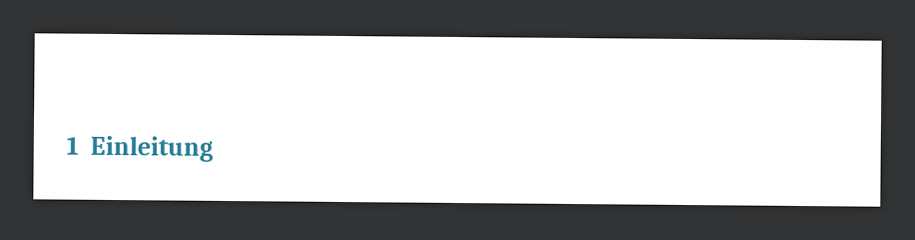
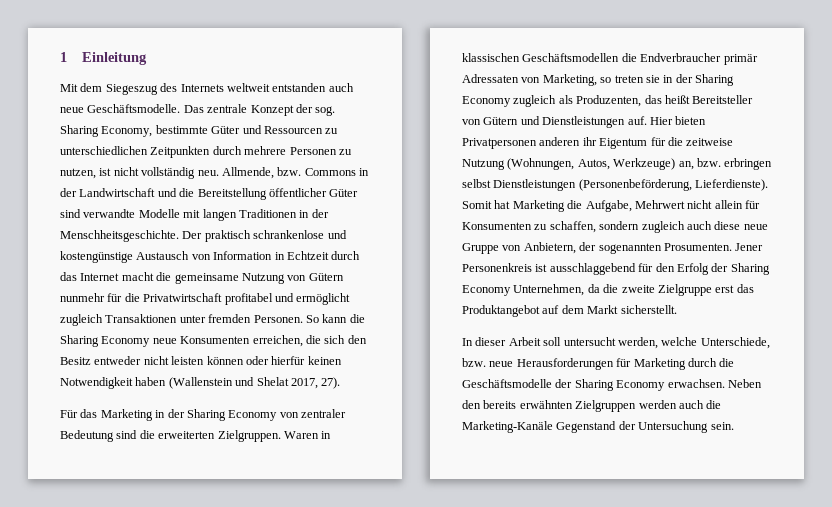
(213, 148) none -> [60,83,354,95] [60,104,336,116] [60,125,339,137] [60,146,352,158] [60,167,369,179] [60,188,359,200] [60,209,329,221] [60,230,347,242] [60,251,361,263] [60,272,344,284] [60,293,351,305] [60,314,365,326] [60,335,367,347] [60,356,342,365] [60,377,341,389] [60,409,346,421] [60,430,332,442] [462,53,758,65] [462,74,734,86] [462,95,754,107] [462,116,707,128] [462,137,734,149] [462,158,773,170] [462,179,769,191] [462,200,760,212] [462,221,768,233] [462,242,764,254] [462,263,770,275] [462,284,754,296] [462,305,677,317] [462,337,770,349] [462,358,735,370] [462,379,762,391] [462,400,722,412] [462,421,734,433] // Mit dem Siegeszug des Internets weltweit entstanden auch neue Geschäftsmodelle. Das zentrale Konzept der sog. Sharing Economy, bestimmte Güter und Ressourcen zu unterschiedlichen Zeitpunkten durch mehrere Personen zu nutzen, ist nicht vollständig neu. Allmende, bzw. Commons in der Landwirtschaft und die Bereitstellung öffentlicher Güter sind verwandte Modelle mit langen Traditionen in der Menschheitsgeschichte. Der praktisch schrankenlose und kostengünstige Austausch von Information in Echtzeit durch das Internet macht die gemeinsame Nutzung von Gütern nunmehr für die Privatwirtschaft profitabel und ermöglicht zugleich Transaktionen unter fremden Personen. So kann die Sharing Economy neue Konsumenten erreichen, die sich den Besitz entweder nicht leisten können oder hierfür keinen Notwendigkeit haben (Wallenstein und Shelat 2017, 27). // Für das Marketing in der Sharing Economy von zentraler Bedeutung sind die erweiterten Zielgruppen. Waren in klassischen Geschäftsmodellen die Endverbraucher primär Adressaten von Marketing, so treten sie in der Sharing Economy zugleich als Produzenten, das heißt Bereitsteller von Gütern und Dienstleistungen auf. Hier bieten Privatpersonen anderen ihr Eigentum für die zeitweise Nutzung (Wohnungen, Autos, Werkzeuge) an, bzw. erbringen selbst Dienstleistungen (Personenbeförderung, Lieferdienste). Somit hat Marketing die Aufgabe, Mehrwert nicht allein für Konsumenten zu schaffen, sondern zugleich auch diese neue Gruppe von Anbietern, der sogenannten Prosumenten. Jener Personenkreis ist ausschlaggebend für den Erfolg der Sharing Economy Unternehmen, da die zweite Zielgruppe erst das Produktangebot auf dem Markt sicherstellt. // In dieser Arbeit soll untersucht werden, welche Unterschiede, bzw. neue Herausforderungen für Marketing durch die Geschäftsmodelle der Sharing Economy erwachsen. Neben den bereits erwähnten Zielgruppen werden auch die Marketing-Kanäle Gegenstand der Untersuchung sein.

